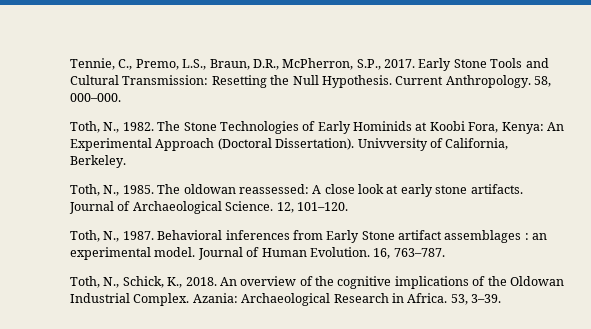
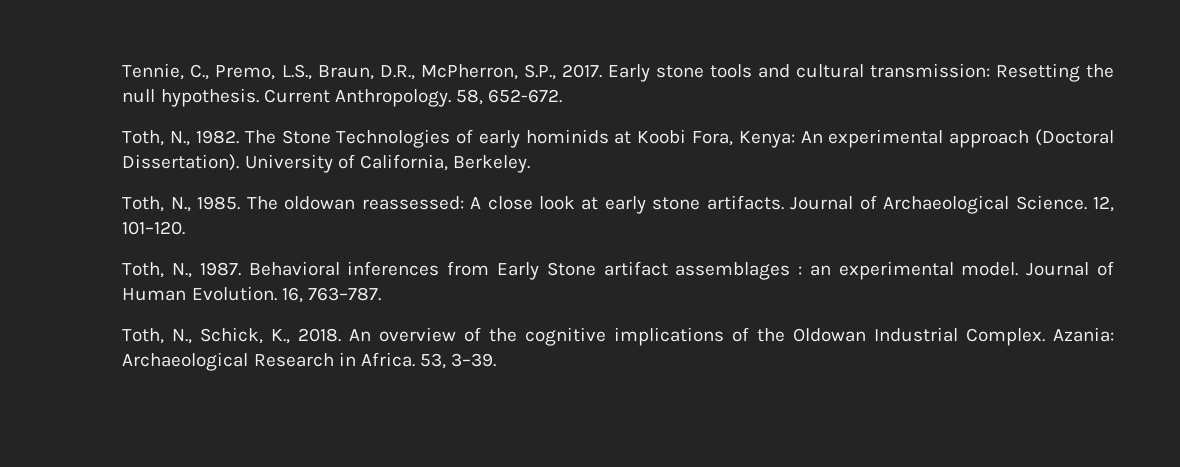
[453,58,549,68] [70,75,392,88] Stone Tools and Cultural Transmission: Resetting the Null Hypothesis. -> [655,63,1115,82] [122,88,259,107] stone tools and cultural transmission: Resetting the null hypothesis.
[70,93,122,102] 000–000. -> [488,89,563,103] 652-672.
[317,121,413,134] Early Hominids -> [478,129,609,148] early hominids
[70,138,215,151] Experimental Approach -> [828,129,1030,148] experimental approach
[357,138,428,151] Univversity -> [244,154,333,173] University

